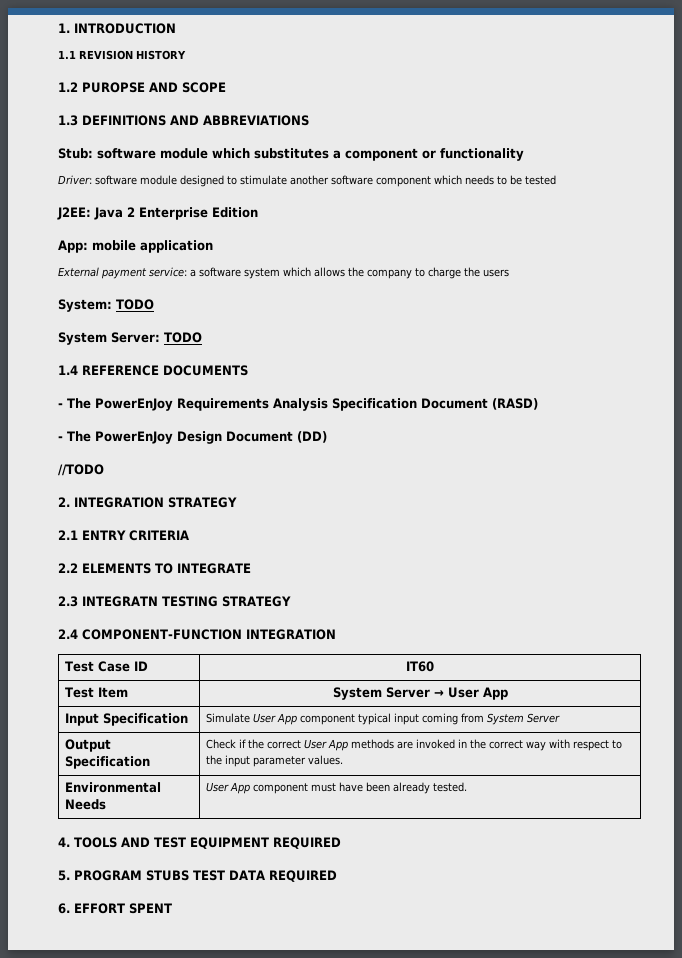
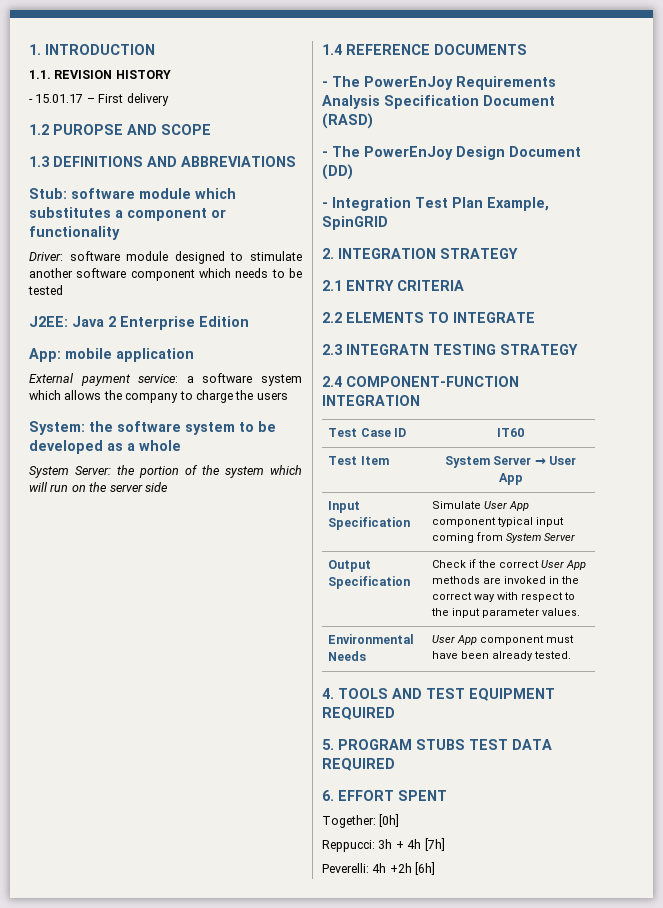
[58,50,76,59] 1.1 -> [29,70,51,79] 1.1.
(186, 55) none -> [29,93,169,106] // - 15.01.17 – First delivery
[116,299,154,310] [58,332,202,345] TODO // System Server: TODO -> [89,421,276,435] [29,440,181,454] [29,465,302,478] [29,482,168,492] the software system to be developed as a whole // System Server: the portion of the system which will run on the server side
[58,464,104,476] //TODO -> [322,197,549,211] [322,216,388,230] - Integration Test Plan Example, SpinGRID
(172, 908) none -> [322,814,400,828] [322,838,445,852] [322,862,436,875] // Together: [0h] // Reppucci: 3h + 4h [7h] // Peverelli: 4h +2h [6h]

